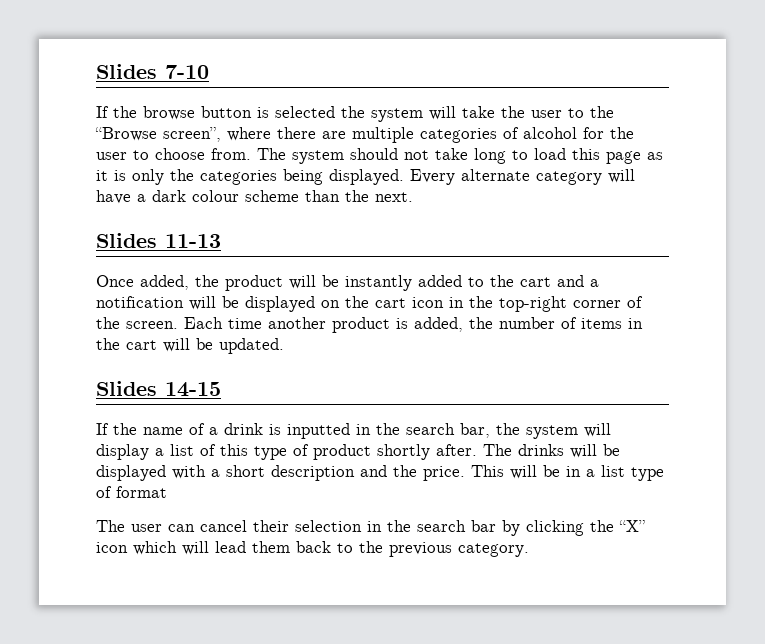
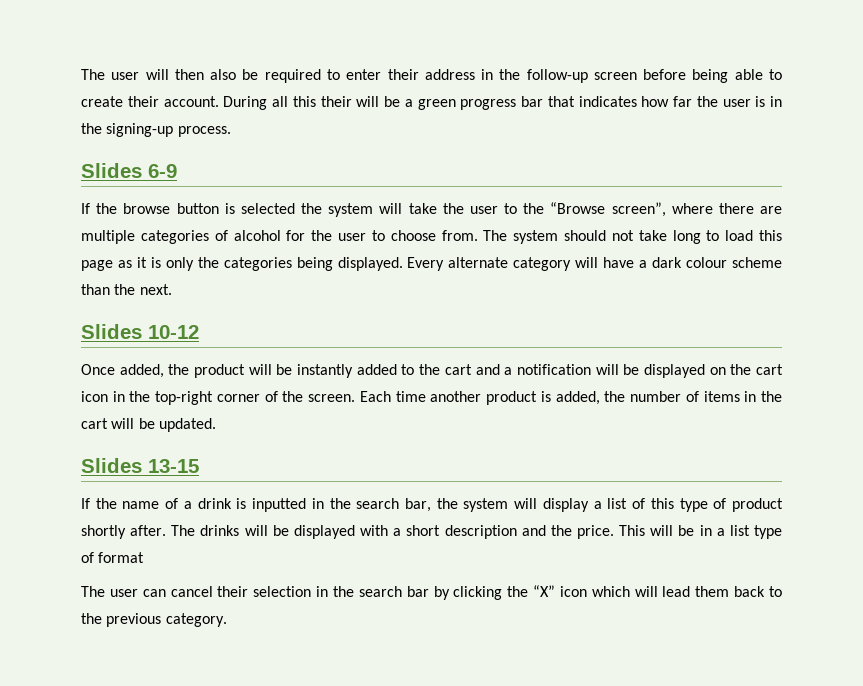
[96,64,209,79] Slides 7-10 -> [81,69,783,83] [81,96,782,110] [81,123,231,137] [81,163,177,178] The user will then also be required to enter their address in the follow-up screen before being able to create their account. During all this their will be a green progress bar that indicates how far the user is in the signing-up process. // Slides 6-9
[165,234,221,248] 11-13 -> [148,325,199,339] 10-12
[165,382,221,397] 14-15 -> [148,459,199,473] 13-15

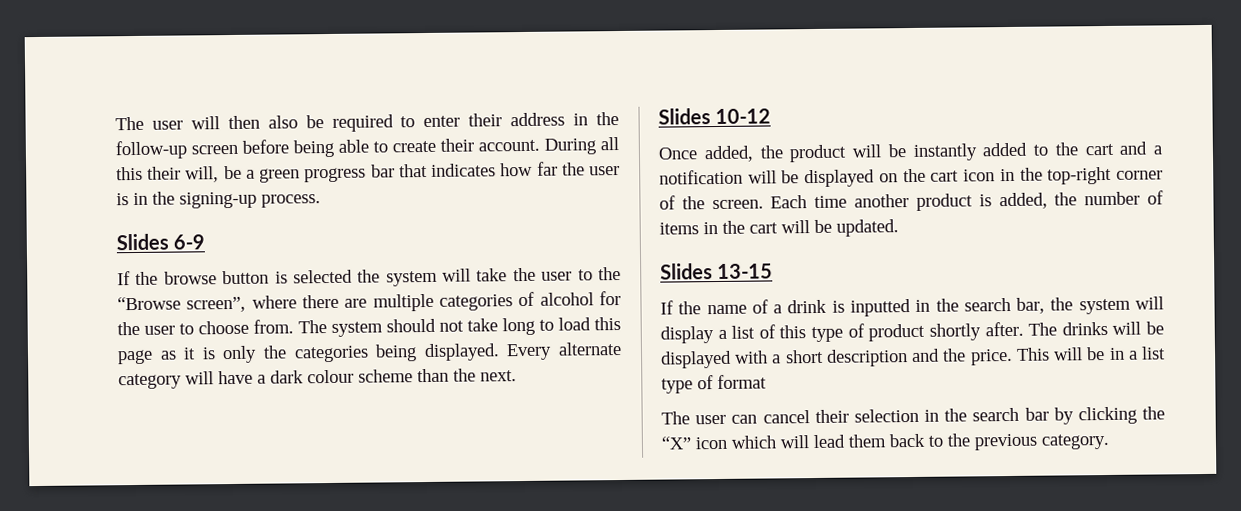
[356,96,380,107] will -> [185,166,220,183] will,

